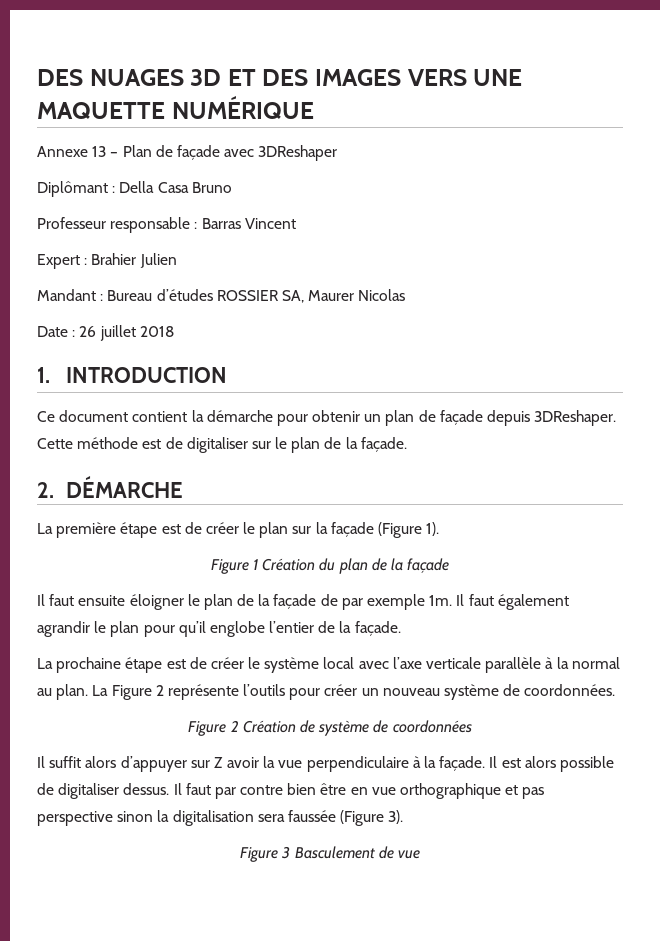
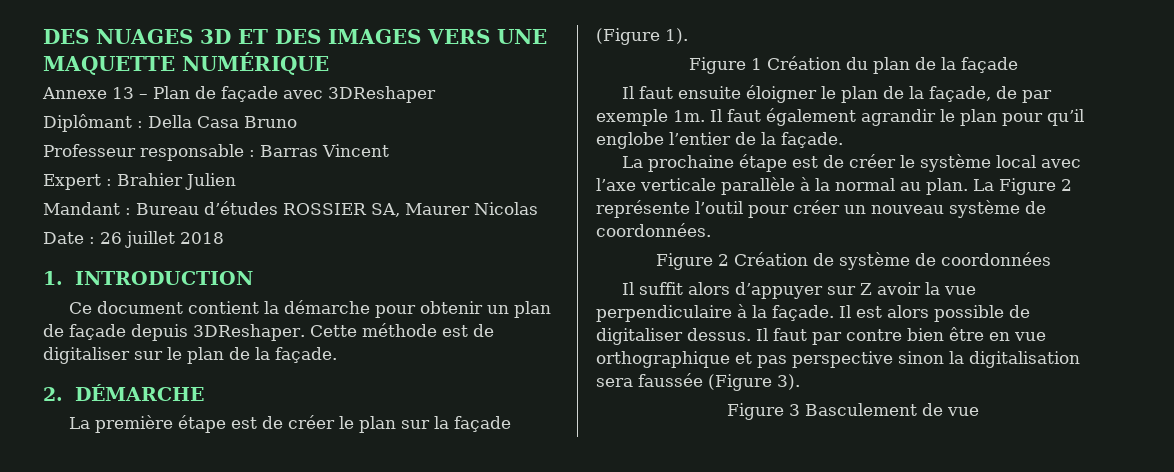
[273,594,317,609] façade -> [928,86,991,102] façade,
[243,684,286,696] l’outils -> [695,201,743,214] l’outil

